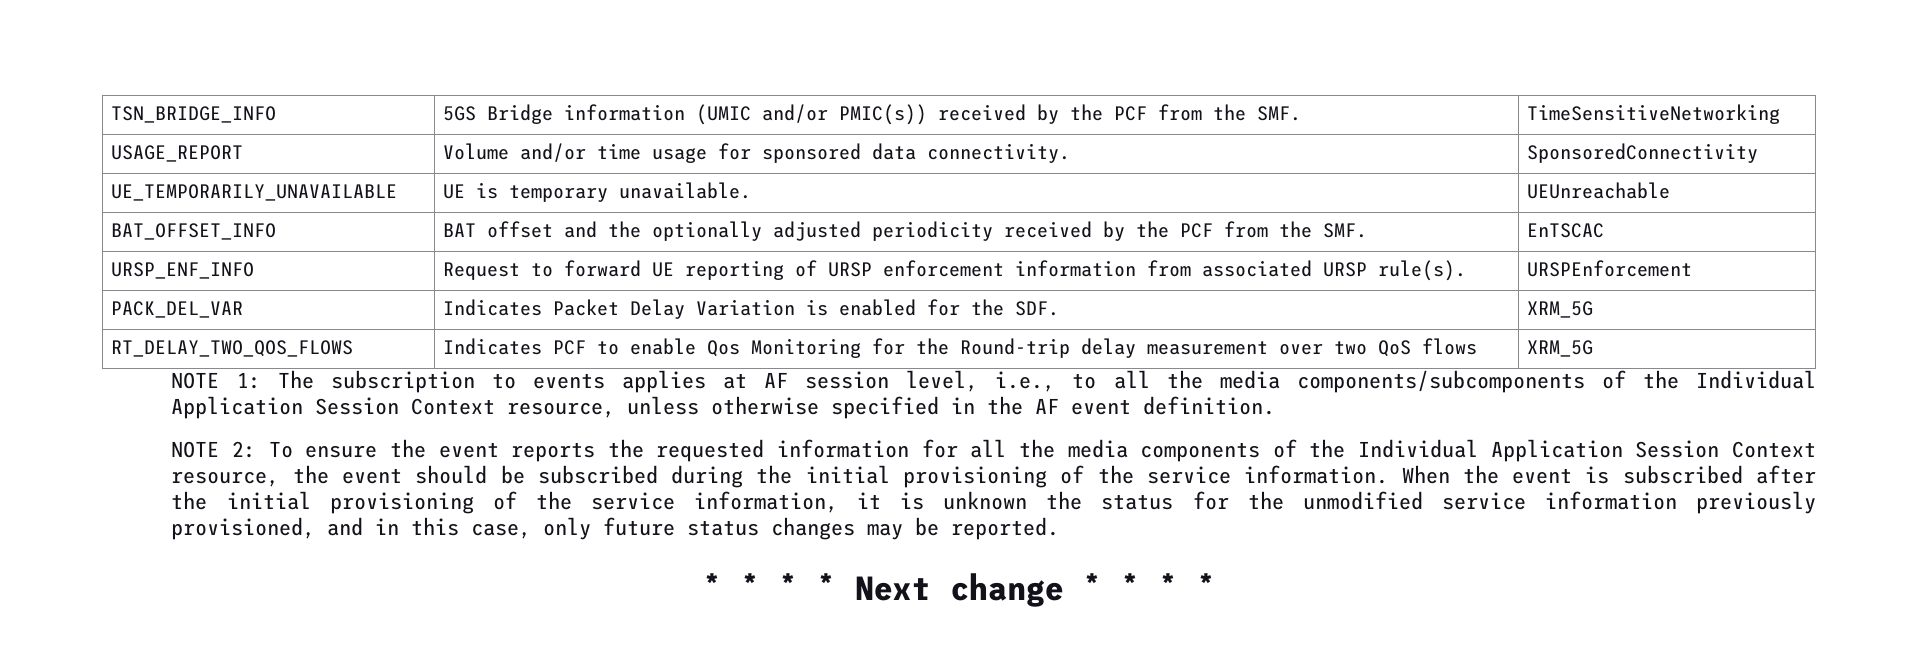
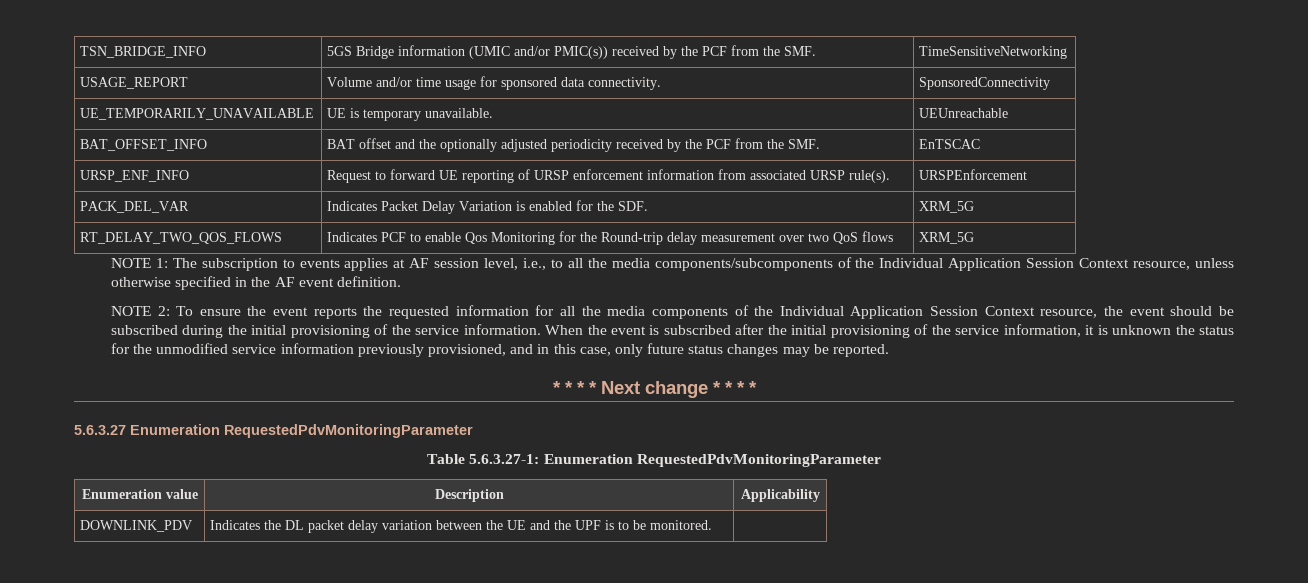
(1216, 586) none -> [74,424,473,438] [427,454,881,467] [81,489,198,499] [434,489,504,502] [740,489,820,502] [80,520,193,532] [210,520,713,533] // 5.6.3.27 Enumeration RequestedPdvMonitoringParameter // Table 5.6.3.27-1: Enumeration RequestedPdvMonitoringParameter // Enumeration value | Description | Applicability // DOWNLINK_PDV | Indicates the DL packet delay variation between the UE and the UPF is to be monitored. |

